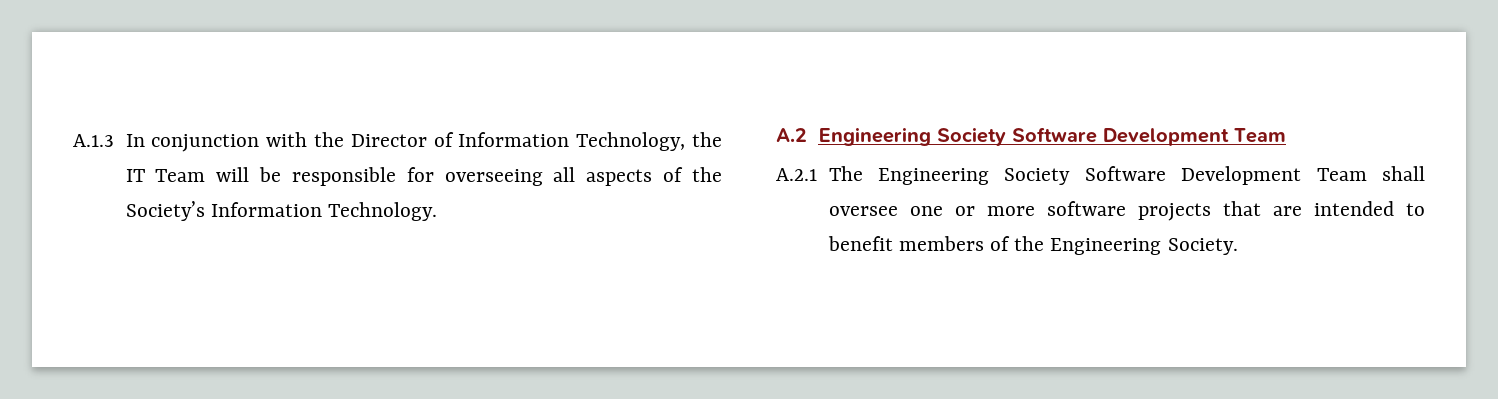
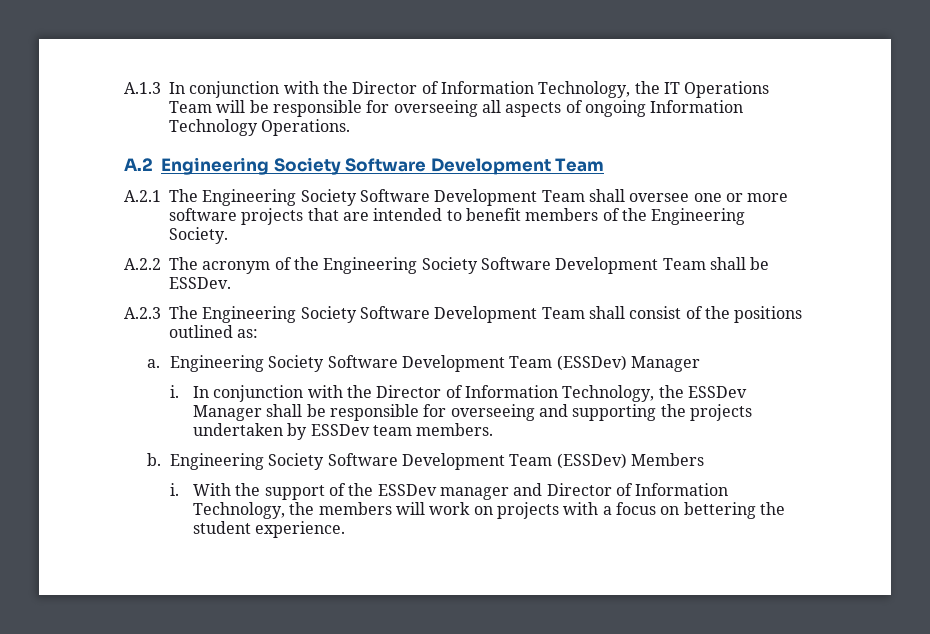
(145, 175) none -> [684,81,770,98] Operations
[692,167,723,182] [125,201,437,221] the Society’s Information Technology. -> [584,100,744,117] [169,119,351,136] ongoing Information Technology Operations.
(1238, 246) none -> [124,257,770,274] [169,277,231,289] [124,306,803,323] [169,325,259,338] [147,355,700,372] [170,385,747,402] [193,404,752,421] [193,423,494,440] [147,453,704,470] [170,483,729,500] [193,502,785,519] [193,521,346,538] // A.2.2 The acronym of the Engineering Society Software Development Team shall be ESSDev. // A.2.3 The Engineering Society Software Development Team shall consist of the positions outlined as: // a. Engineering Society Software Development Team (ESSDev) Manager // i. In conjunction with the Director of Information Technology, the ESSDev Manager shall be responsible for overseeing and supporting the projects undertaken by ESSDev team members. // b. Engineering Society Software Development Team (ESSDev) Members // i. With the support of the ESSDev manager and Director of Information Technology, the members will work on projects with a focus on bettering the student experience.

